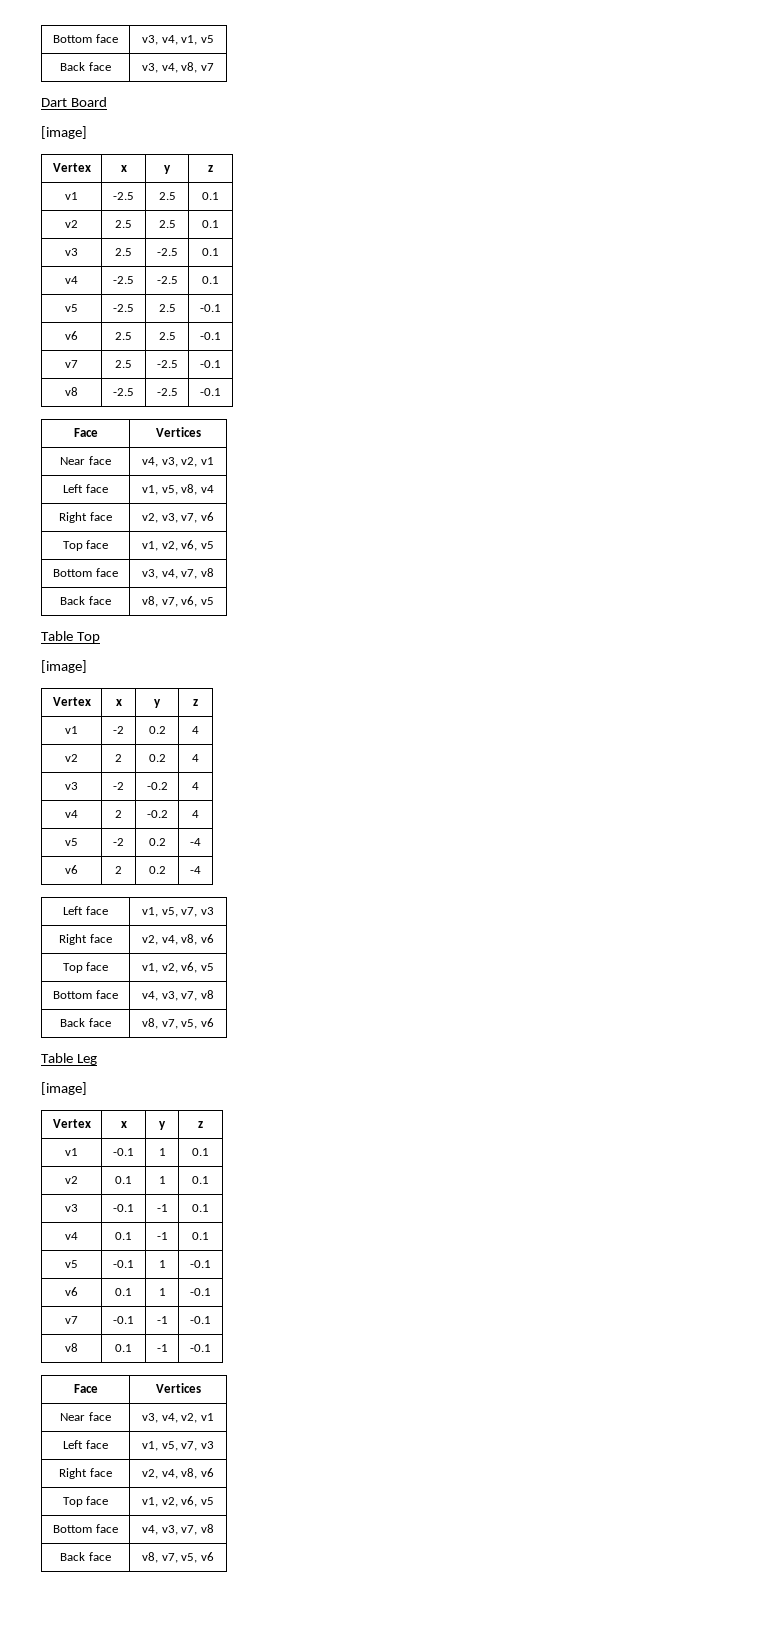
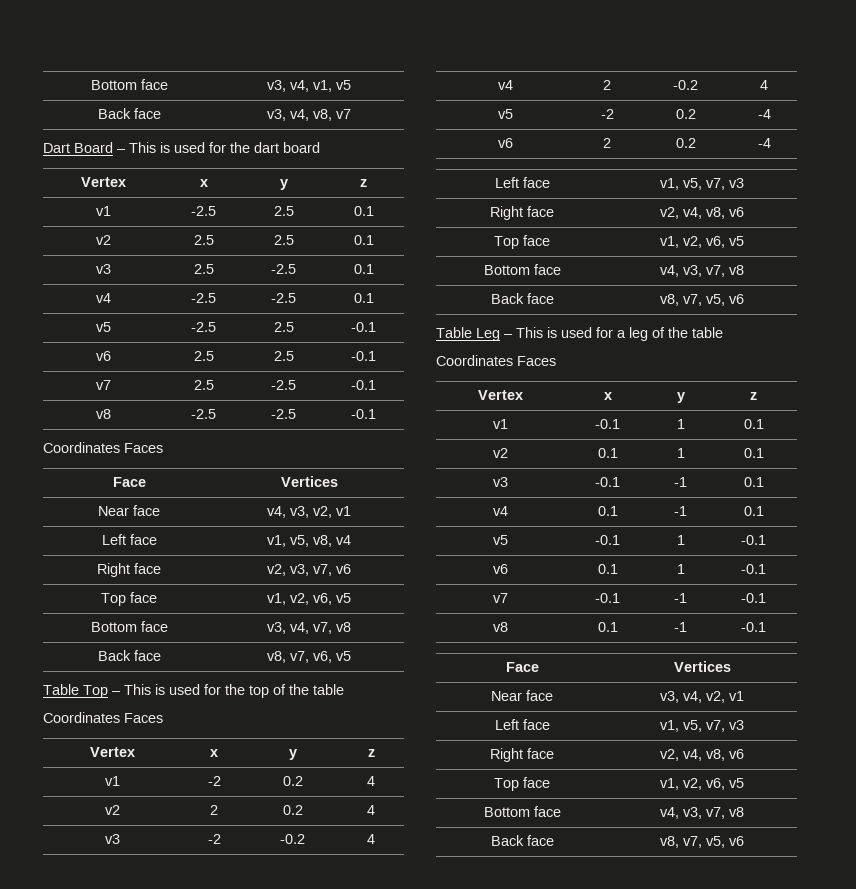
[41,126,87,139] // [image] -> [117,142,320,153] – This is used for the dart board
(221, 392) none -> [43,442,163,453] // Coordinates Faces
[41,660,87,673] // [image] -> [112,684,344,698] [43,712,163,723] – This is used for the top of the table // Coordinates Faces
[41,1082,87,1095] // [image] -> [504,327,723,341] [436,355,556,366] – This is used for a leg of the table // Coordinates Faces

